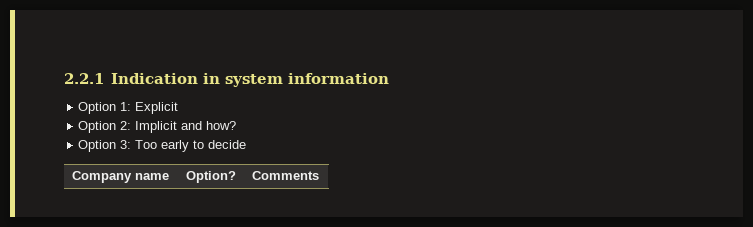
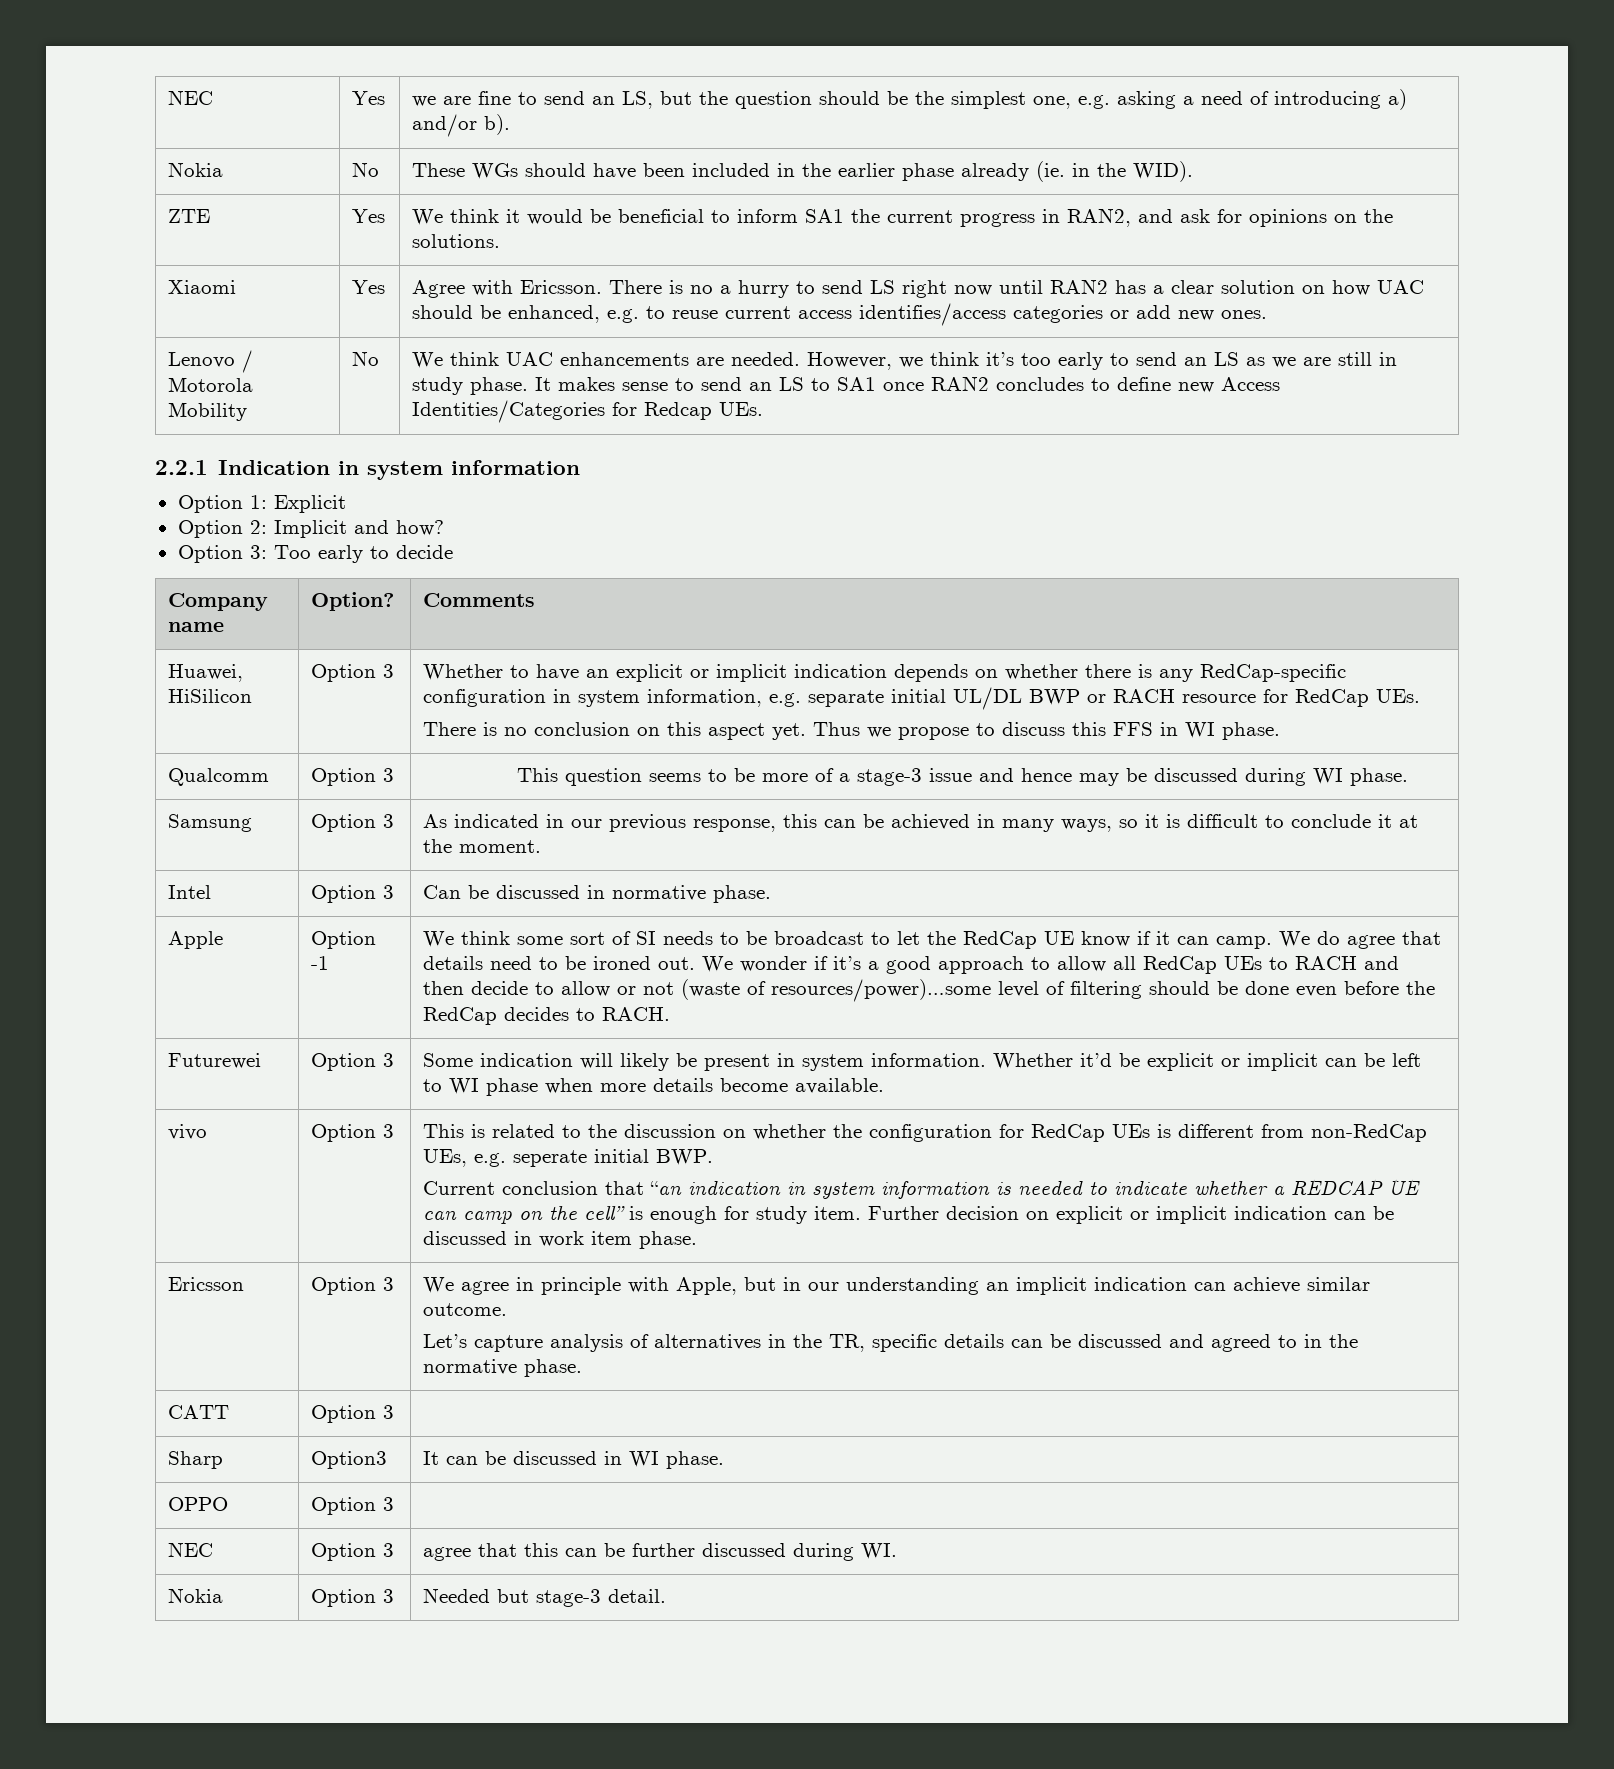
(64, 78) none -> [167,90,213,105] [351,91,385,105] [411,89,1407,110] [411,114,510,137] [167,162,223,177] [351,162,379,177] [411,161,1193,182] [167,209,210,223] [351,209,385,223] [411,208,1393,227] [411,234,500,248] [167,280,236,294] [351,280,385,294] [411,279,1424,298] [411,303,1267,326] [167,350,253,373] [167,377,253,392] [167,402,247,421] [351,351,379,366] [411,352,1397,370] [411,376,1280,395] [411,400,763,423] NEC | Yes | we are fine to send an LS, but the question should be the simplest one, e.g. asking a need of introducing a) and/or b). // Nokia | No | These WGs should have been included in the earlier phase already (ie. in the WID). // ZTE | Yes | We think it would be beneficial to inform SA1 the current progress in RAN2, and ask for opinions on the solutions. // Xiaomi | Yes | Agree with Ericsson. There is no a hurry to send LS right now until RAN2 has a clear solution on how UAC should be enhanced, e.g. to reuse current access identifies/access categories or add new ones. // Lenovo / Motorola Mobility | No | We think UAC enhancements are needed. However, we think it’s too early to send an LS as we are still in study phase. It makes sense to send an LS to SA1 once RAN2 concludes to define new Access Identities/Categories for Redcap UEs. //
(319, 175) none -> [167,664,243,682] [167,689,252,703] [310,664,394,682] [422,664,1346,682] [422,687,1420,710] [422,722,1280,740] [167,768,269,786] [310,768,394,786] [517,768,1409,786] [167,814,252,832] [310,814,394,832] [422,814,1418,832] [422,839,541,853] [167,885,211,899] [310,885,394,903] [422,885,771,903] [167,931,223,949] [310,931,376,949] [310,956,329,970] [422,931,1441,949] [422,956,1399,974] [422,979,1435,1002] [422,1007,670,1025] [167,1053,261,1069] [310,1053,394,1071] [422,1053,1421,1071] [422,1078,884,1096] [167,1124,207,1140] [310,1124,394,1142] [422,1124,1427,1142] [422,1149,713,1167] [422,1179,1420,1199] [422,1205,1394,1224] [422,1231,697,1249] [167,1277,244,1291] [310,1277,394,1295] [422,1277,1370,1295] [422,1303,507,1316] [422,1334,1358,1352] [422,1359,582,1377] [167,1405,229,1419] [310,1405,394,1423] [167,1451,223,1469] [310,1451,387,1469] [422,1451,724,1469] [167,1497,228,1511] [310,1497,394,1515] [167,1542,213,1557] [310,1543,394,1561] [422,1543,897,1561] [167,1588,223,1603] [310,1589,394,1607] [422,1588,666,1607] // Huawei, HiSilicon | Option 3 | Whether to have an explicit or implicit indication depends on whether there is any RedCap-specific configuration in system information, e.g. separate initial UL/DL BWP or RACH resource for RedCap UEs. // There is no conclusion on this aspect yet. Thus we propose to discuss this FFS in WI phase. // Qualcomm | Option 3 | This question seems to be more of a stage-3 issue and hence may be discussed during WI phase. // Samsung | Option 3 | As indicated in our previous response, this can be achieved in many ways, so it is difficult to conclude it at the moment. // Intel | Option 3 | Can be discussed in normative phase. // Apple | Option -1 | We think some sort of SI needs to be broadcast to let the RedCap UE know if it can camp. We do agree that details need to be ironed out. We wonder if it’s a good approach to allow all RedCap UEs to RACH and then decide to allow or not (waste of resources/power)…some level of filtering should be done even before the RedCap decides to RACH. // Futurewei | Option 3 | Some indication will likely be present in system information. Whether it’d be explicit or implicit can be left to WI phase when more details become available. // vivo | Option 3 | This is related to the discussion on whether the configuration for RedCap UEs is different from non-RedCap UEs, e.g. seperate initial BWP. // Current conclusion that “an indication in system information is needed to indicate whether a REDCAP UE can camp on the cell” is enough for study item. Further decision on explicit or implicit indication can be discussed in work item phase. // Ericsson | Option 3 | We agree in principle with Apple, but in our understanding an implicit indication can achieve similar outcome. // Let’s capture analysis of alternatives in the TR, specific details can be discussed and agreed to in the normative phase. // CATT | Option 3 | // Sharp | Option3 | It can be discussed in WI phase. // OPPO | Option 3 | // NEC | Option 3 | agree that this can be further discussed during WI. // Nokia | Option 3 | Needed but stage-3 detail.

